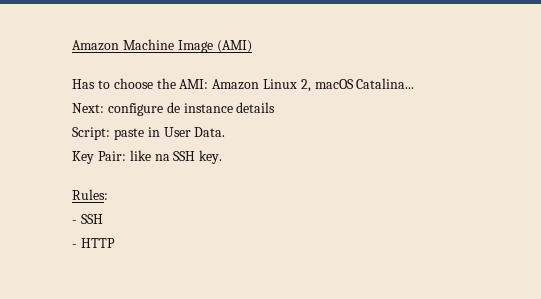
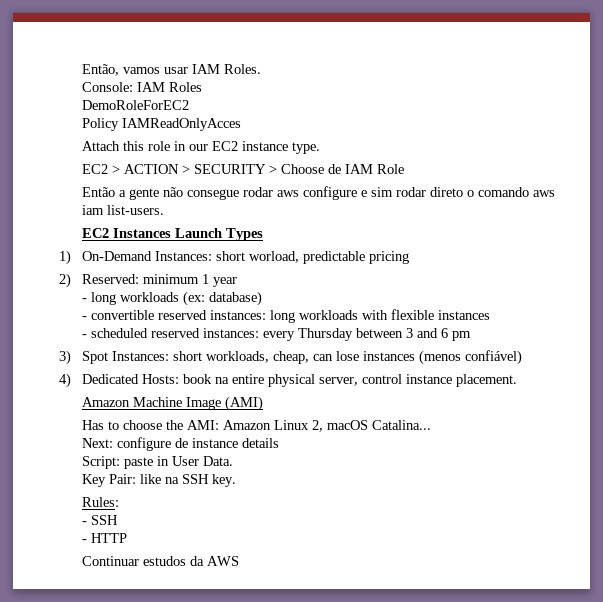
(72, 45) none -> [81,64,261,76] [81,82,202,92] [81,100,189,110] [81,118,241,131] [81,141,320,154] [81,164,404,174] [81,186,555,200] [81,205,164,215] [81,228,263,241] [59,250,409,265] [59,273,237,288] [81,291,262,306] [81,309,490,323] [81,328,471,341] [59,350,522,365] [59,373,517,388] Então, vamos usar IAM Roles. // Console: IAM Roles // DemoRoleForEC2 // Policy IAMReadOnlyAcces // Attach this role in our EC2 instance type. // EC2 > ACTION > SECURITY > Choose de IAM Role // Então a gente não consegue rodar aws configure e sim rodar direto o comando aws iam list-users. // EC2 Instances Launch Types // 1) On-Demand Instances: short worload, predictable pricing // 2) Reserved: minimum 1 year // - long workloads (ex: database) // - convertible reserved instances: long workloads with flexible instances // - scheduled reserved instances: every Thursday between 3 and 6 pm // 3) Spot Instances: short workloads, cheap, can lose instances (menos confiável) // 4) Dedicated Hosts: book na entire physical server, control instance placement. //
(116, 243) none -> [81,556,239,566] // Continuar estudos da AWS

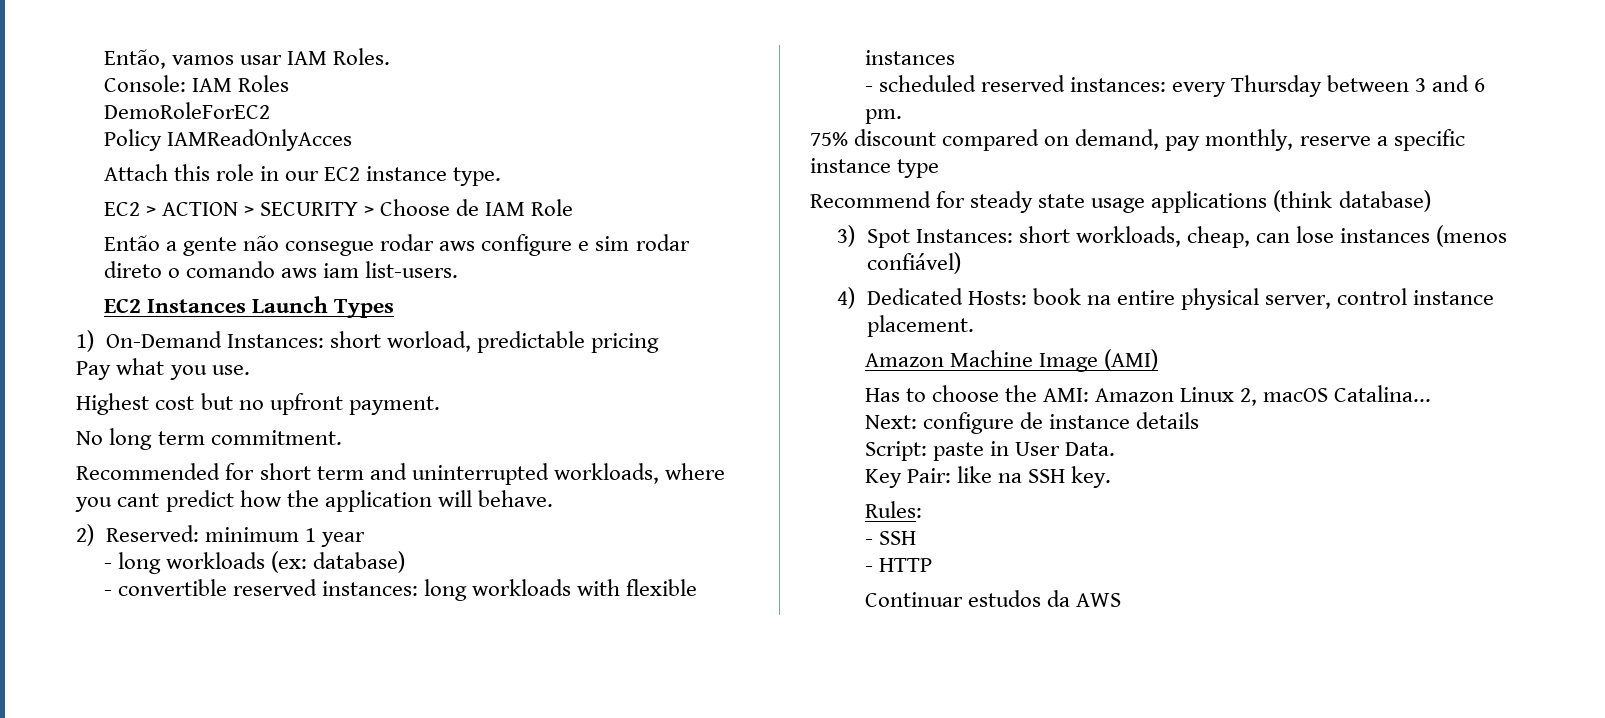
(409, 257) none -> [76,358,250,380] [76,393,440,415] [76,428,342,450] [76,463,725,485] [75,490,553,512] // Pay what you use. // Highest cost but no upfront payment. // No long term commitment. // Recommended for short term and uninterrupted workloads, where you cant predict how the application will behave.
[451,331,471,341] pm -> [864,109,902,124] [810,129,1465,151] [810,158,940,178] [810,190,1431,213] pm. // 75% discount compared on demand, pay monthly, reserve a specific instance type // Recommend for steady state usage applications (think database)

